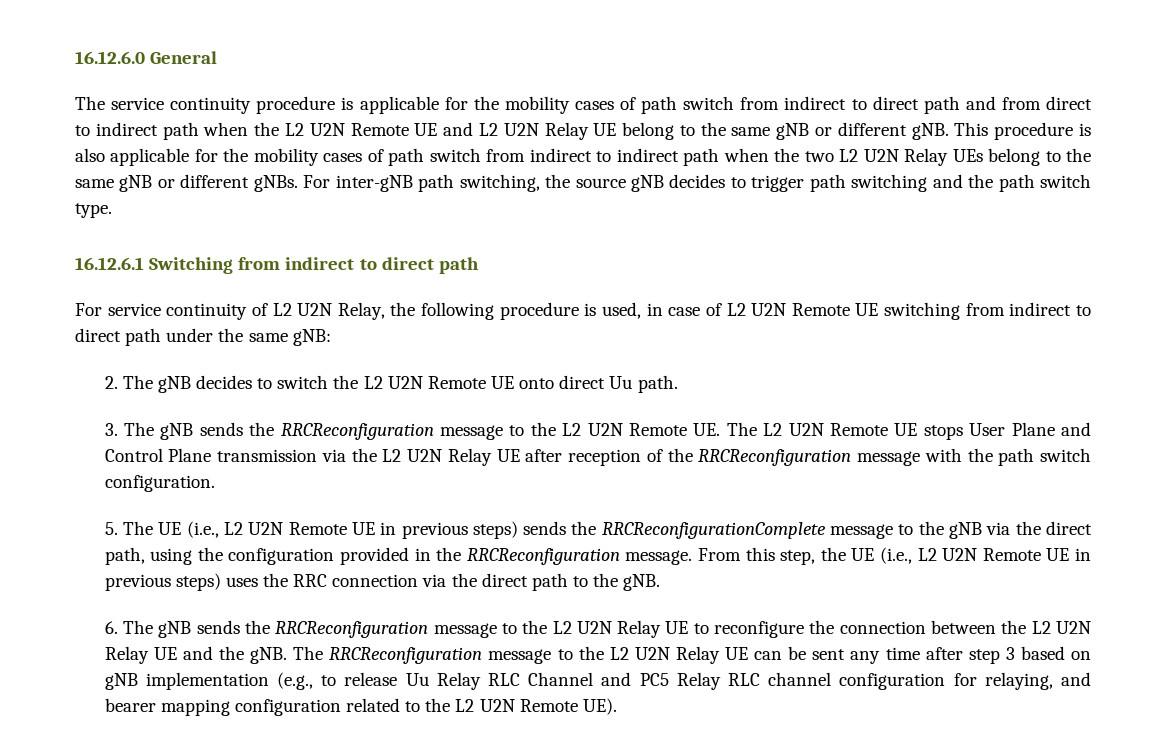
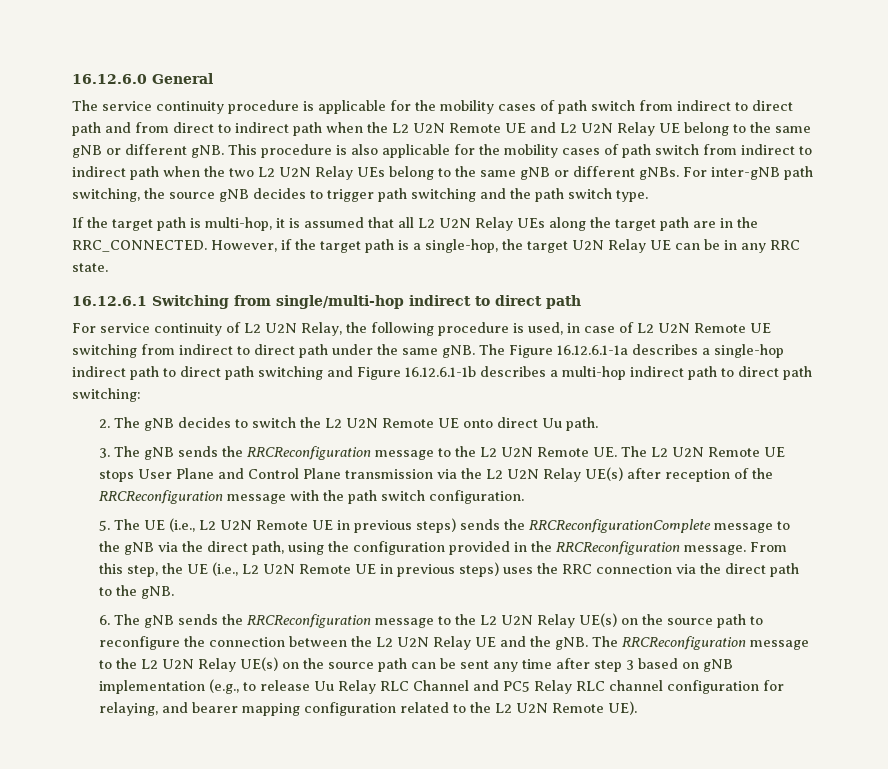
(112, 210) none -> [72,217,758,231] [72,239,800,253] [72,263,108,272] // If the target path is multi-hop, it is assumed that all L2 U2N Relay UEs along the target path are in the RRC_CONNECTED. However, if the target path is a single-hop, the target U2N Relay UE can be in any RRC state.
(281, 263) none -> [276,295,404,309] single/multi-hop
[292,329,331,346] gNB: -> [442,344,784,358] [72,366,812,380] [72,388,141,402] gNB. The Figure 16.12.6.1-1a describes a single-hop indirect path to direct path switching and Figure 16.12.6.1-1b describes a multi-hop indirect path to direct path switching:
[496,449,520,462] UE -> [585,467,624,481] UE(s)
[665,621,689,634] UE -> [579,613,747,628] UE(s) on the source path
[724,647,748,660] UE -> [240,657,408,672] UE(s) on the source path

